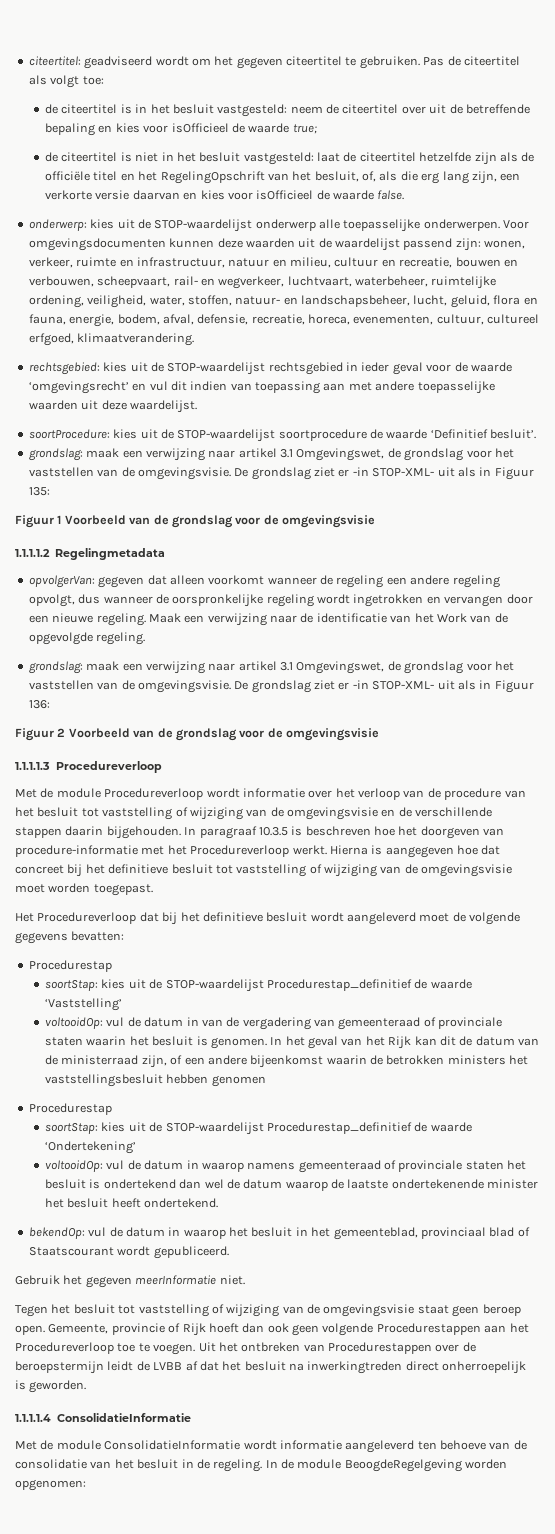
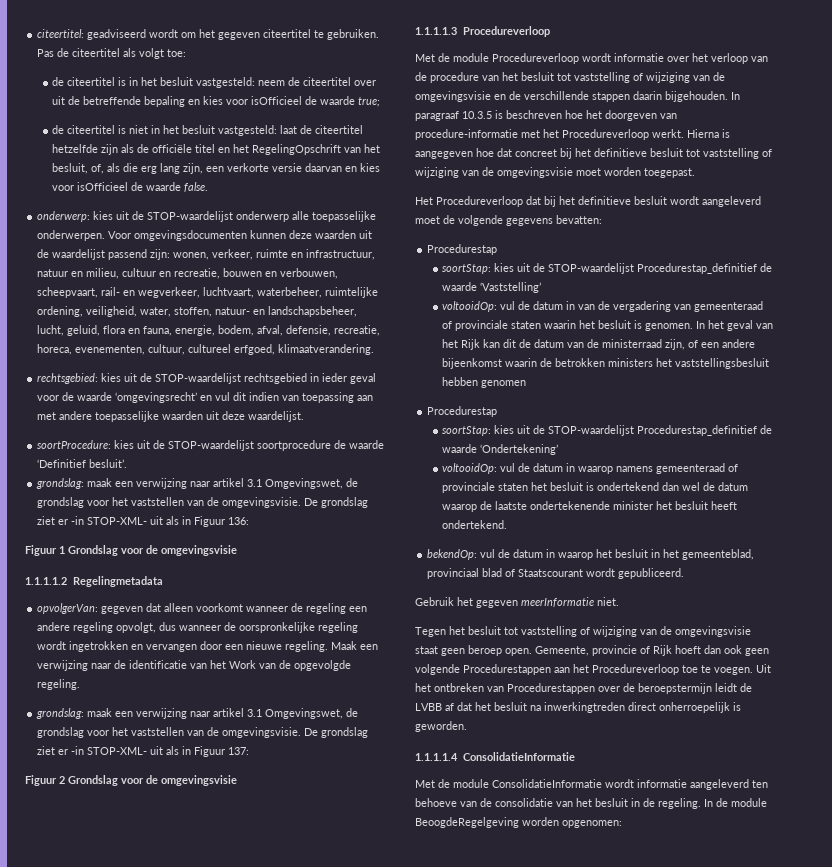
[28,487,50,496] 135: -> [228,517,250,525] 136:
[64,515,233,528] Voorbeeld van de grondslag -> [68,545,118,556] Grondslag
[28,700,50,709] 136: -> [228,747,250,755] 137:
[68,728,237,741] Voorbeeld van de grondslag -> [68,775,118,786] Grondslag

